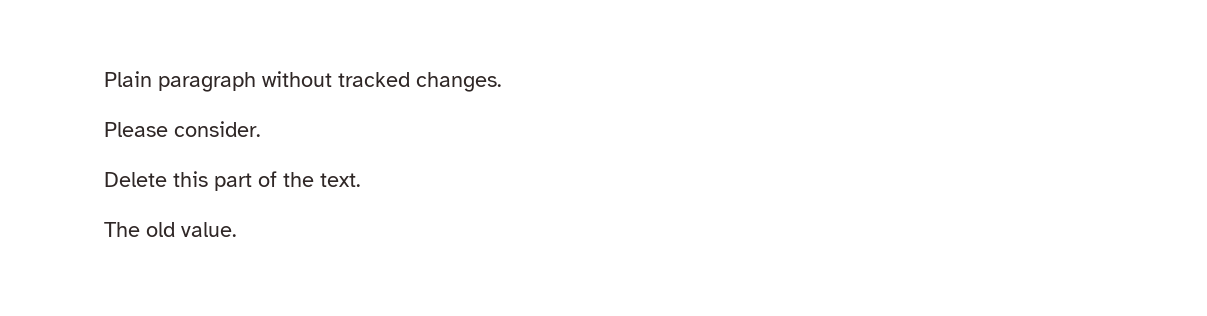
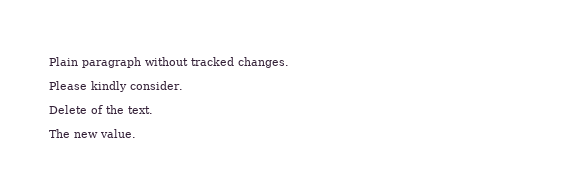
(168, 129) none -> [91,81,127,92] kindly
[173,171,252,191] this part -> (87, 109) none
[146,222,175,237] old -> [74,132,98,138] new

